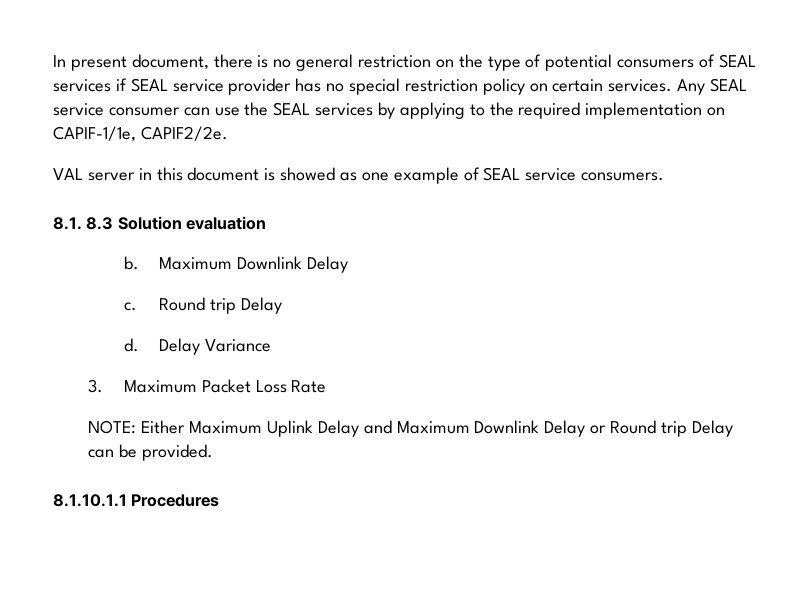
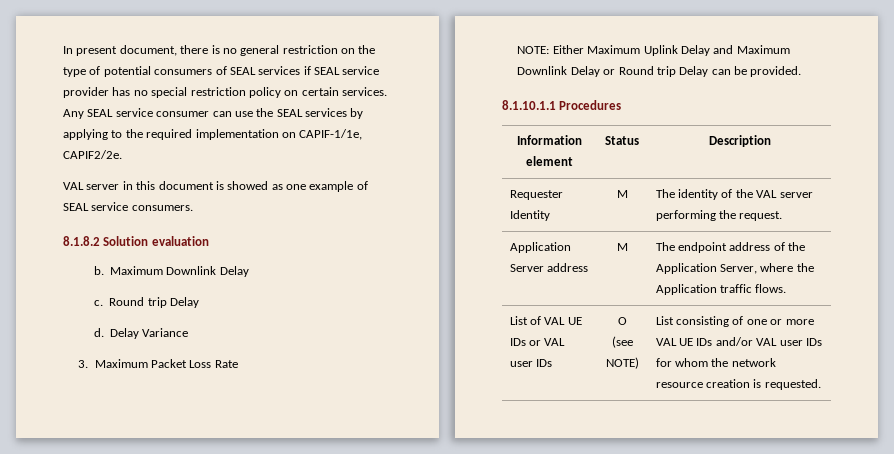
[53,217,114,230] 8.1. 8.3 -> [63,236,100,246] 8.1.8.2
(220, 500) none -> [516,135,582,145] [525,156,573,166] [605,136,639,145] [708,135,771,147] [509,190,563,200] [509,210,550,221] [616,190,628,198] [655,189,813,200] [655,210,783,221] [509,242,571,253] [509,263,589,272] [616,243,628,251] [655,242,806,253] [655,263,814,274] [655,284,787,295] [509,316,582,325] [509,338,566,346] [509,359,553,367] [617,317,627,325] [611,336,633,348] [605,357,639,369] [655,316,814,327] [655,337,822,346] [655,358,776,367] [655,379,821,390] // Information element | Status | Description // Requester Identity | M | The identity of the VAL server performing the request. // Application Server address | M | The endpoint address of the Application Server, where the Application traffic flows. // List of VAL UE IDs or VAL user IDs | O // (see NOTE) | List consisting of one or more VAL UE IDs and/or VAL user IDs for whom the network resource creation is requested.

